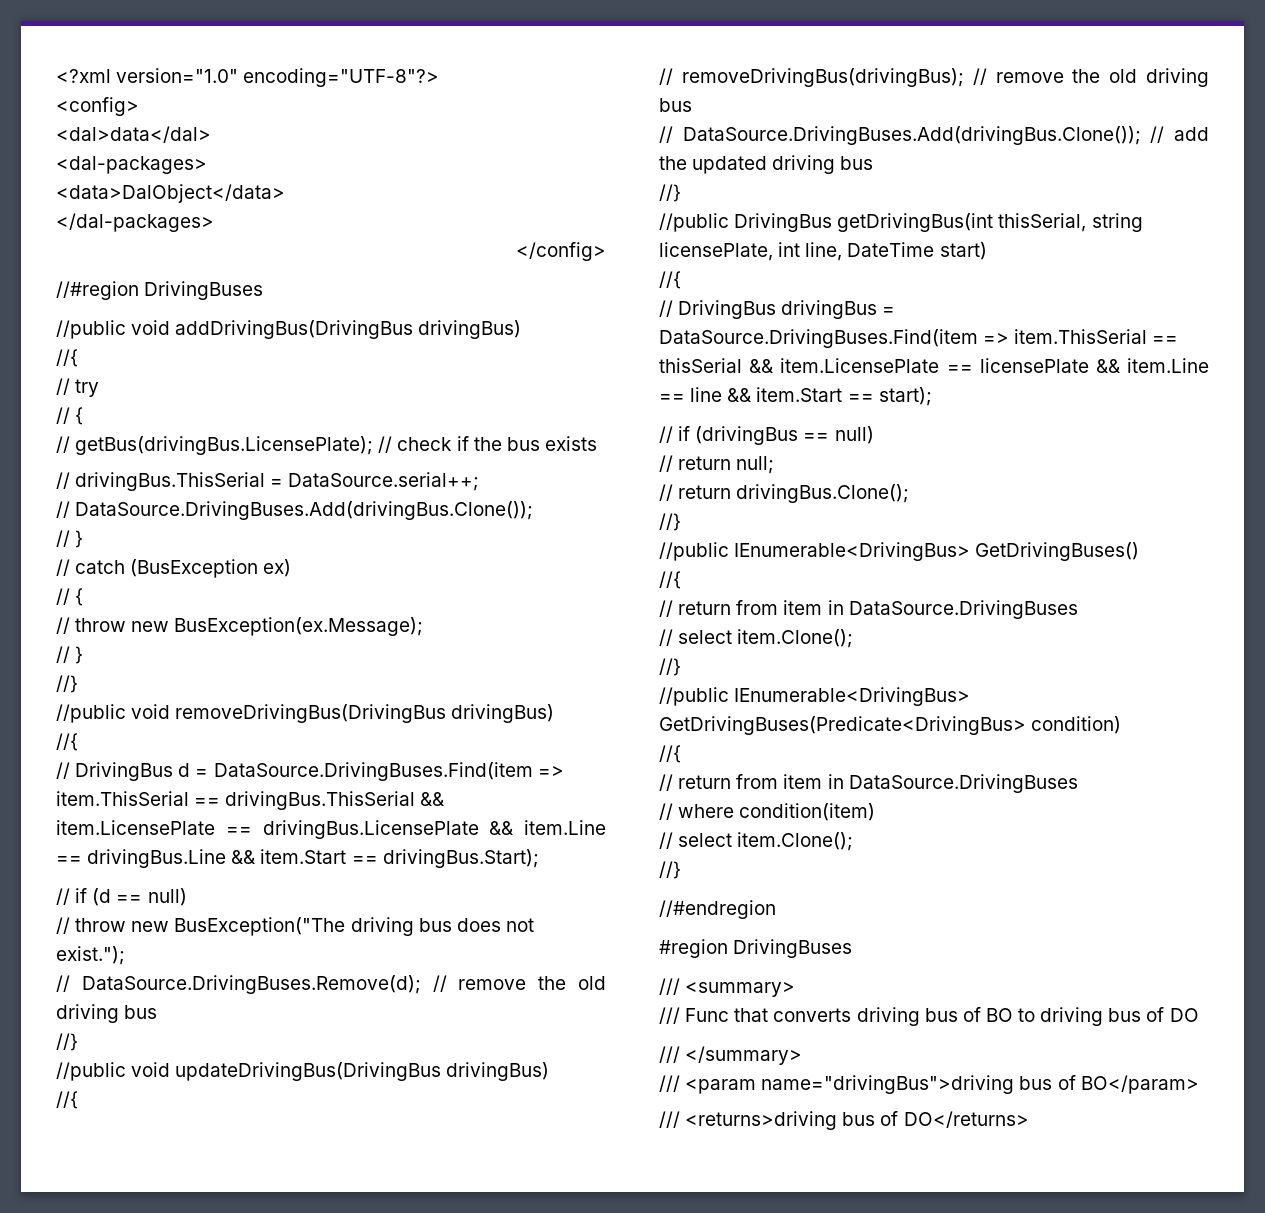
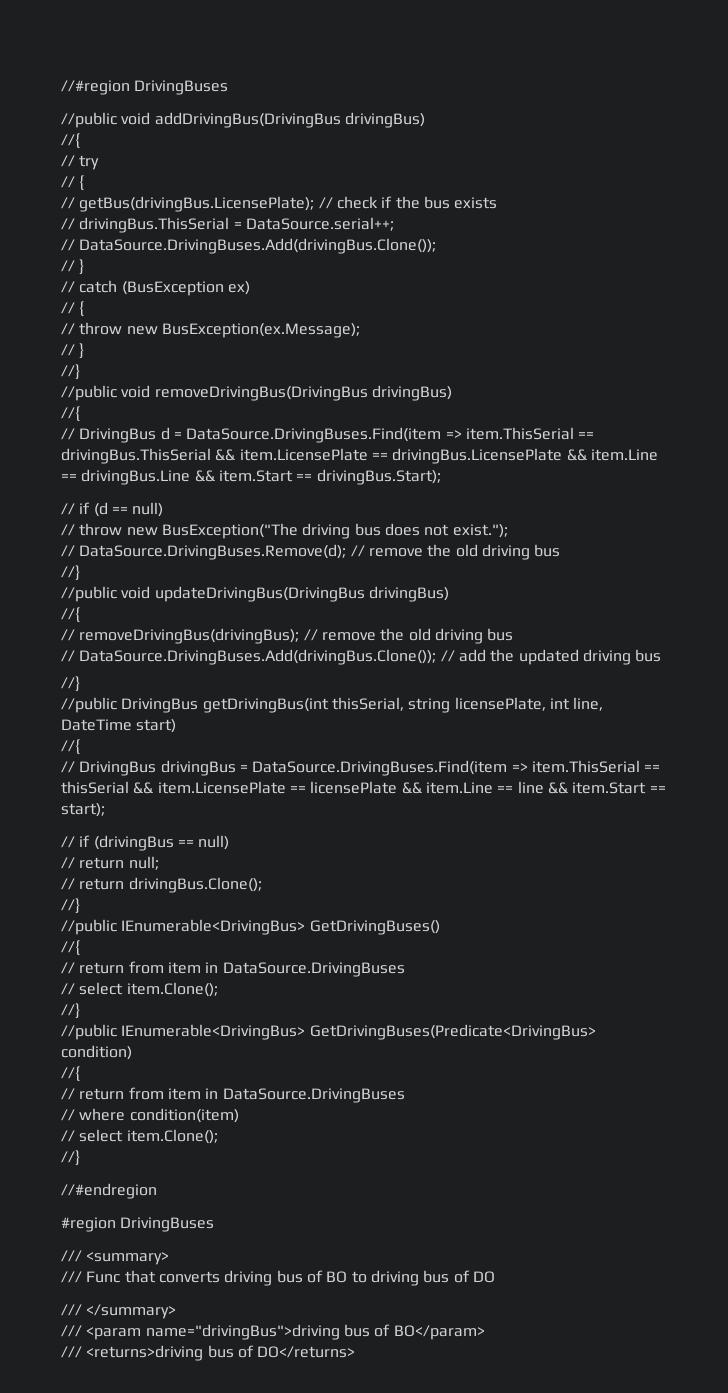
[56,68,440,87] [56,97,139,116] [56,126,211,143] [56,156,207,174] [56,184,285,203] [56,213,214,232] [516,242,606,261] <?xml version="1.0" encoding="UTF-8"?> // <config> // <dal>data</dal> // <dal-packages> // <data>DalObject</data> // </dal-packages> // </config> // -> (61, 87) none

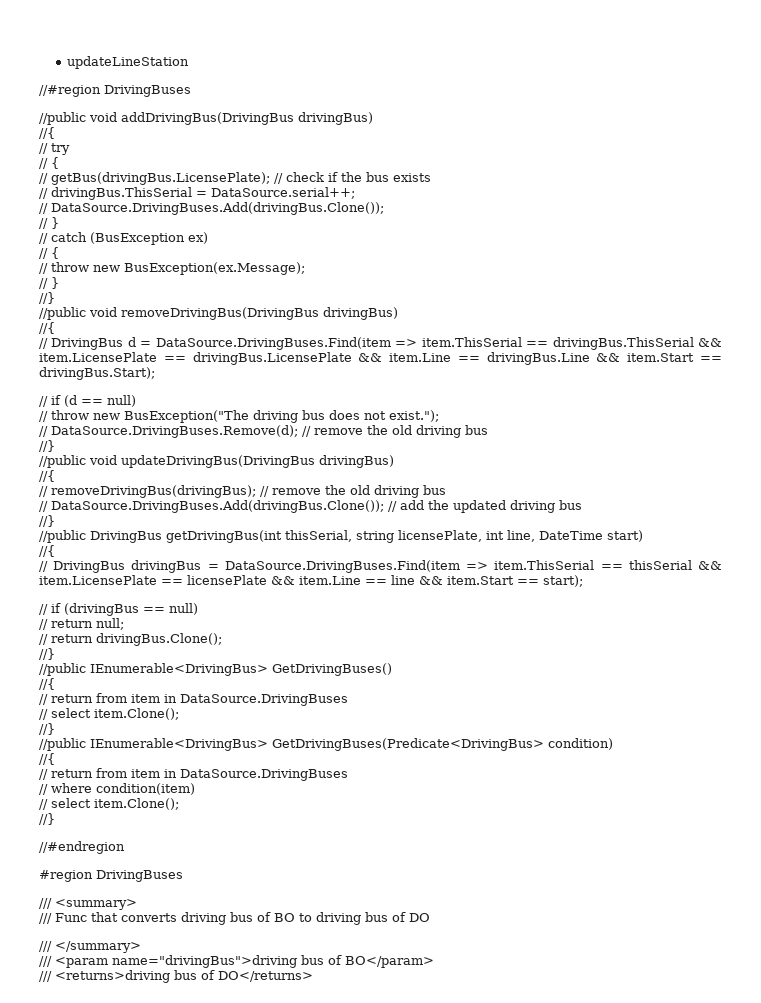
(61, 87) none -> [66,56,189,69] updateLineStation //

